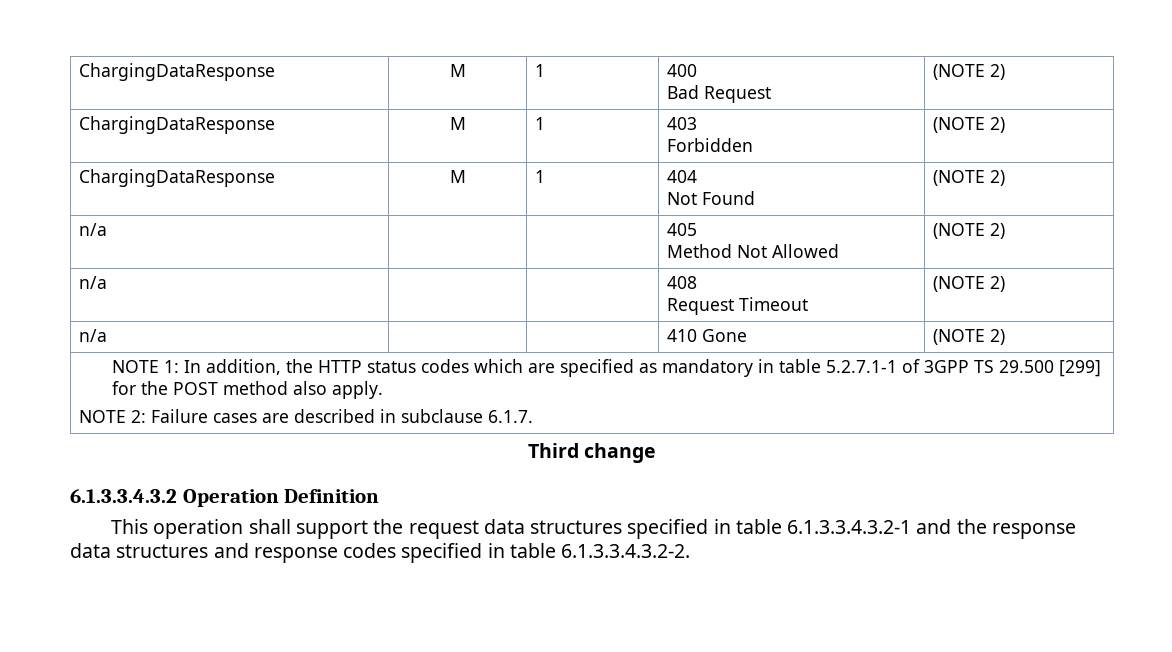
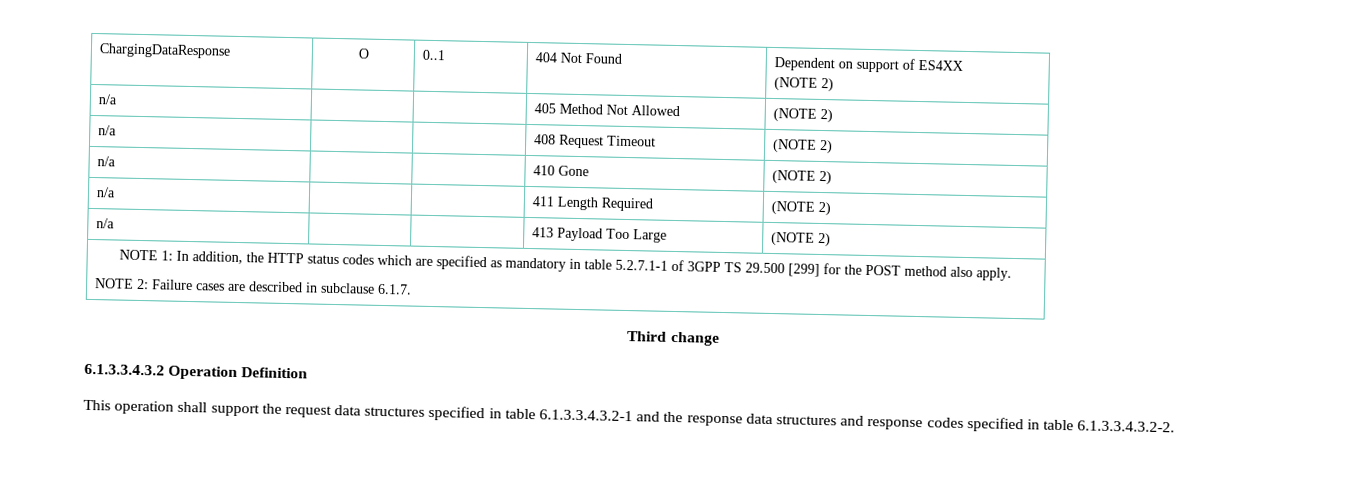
[79,63,276,81] [449,64,466,77] [535,64,546,77] [667,64,698,77] [667,85,772,103] [933,64,1006,80] [79,116,276,134] [449,117,466,130] [535,117,546,130] [667,117,698,130] [667,138,754,152] [933,117,1006,133] [79,169,276,187] [449,170,466,183] [535,170,546,183] ChargingDataResponse | M | 1 | 400 // Bad Request | (NOTE 2) // ChargingDataResponse | M | 1 | 403 // Forbidden | (NOTE 2) // ChargingDataResponse | M | 1 -> [99,43,232,59] [357,48,370,59] [422,49,447,61] ChargingDataResponse | O | 0..1
(698, 176) // -> (558, 57) none
(756, 198) none -> [774,57,964,73] Dependent on support of ES4XX //
(698, 229) // -> (557, 108) none
(698, 282) // -> (557, 139) none
(1006, 337) none -> [96,187,117,198] [532,196,654,212] [771,200,832,216] [96,218,116,229] [532,227,668,243] [771,231,832,247] // n/a | | | 411 Length Required | (NOTE 2) // n/a | | | 413 Payload Too Large | (NOTE 2)

